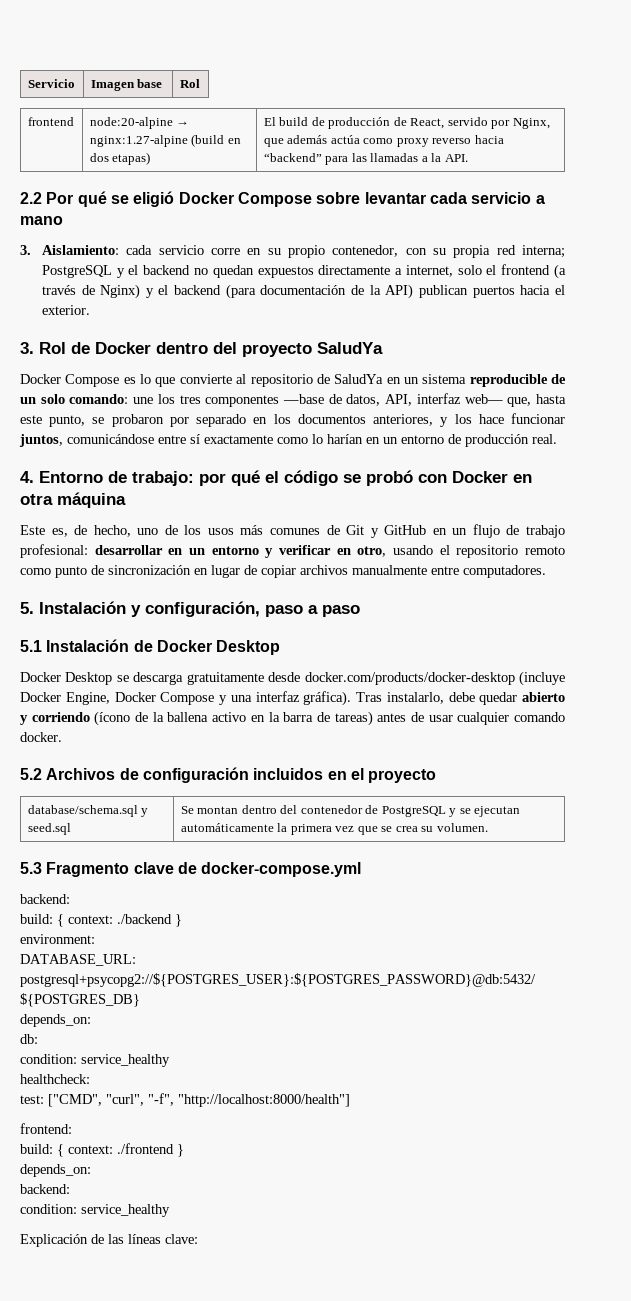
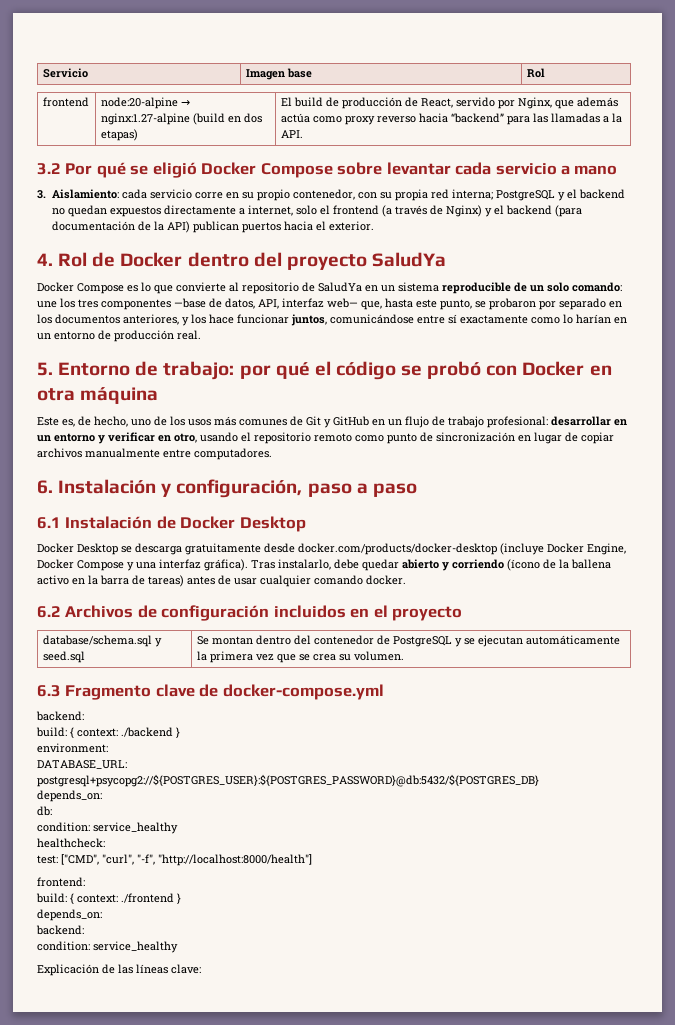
[20,192,42,204] 2.2 -> [37,163,61,175] 3.2
[20,342,34,354] 3. -> [37,253,53,266] 4.
[20,471,34,483] 4. -> [37,362,53,376] 5.
[20,602,34,614] 5. -> [37,480,53,494] 6.
[20,640,42,652] 5.1 -> [37,517,61,529] 6.1
[20,768,42,780] 5.2 -> [37,606,61,618] 6.2
[20,862,42,874] 5.3 -> [37,685,61,697] 6.3

